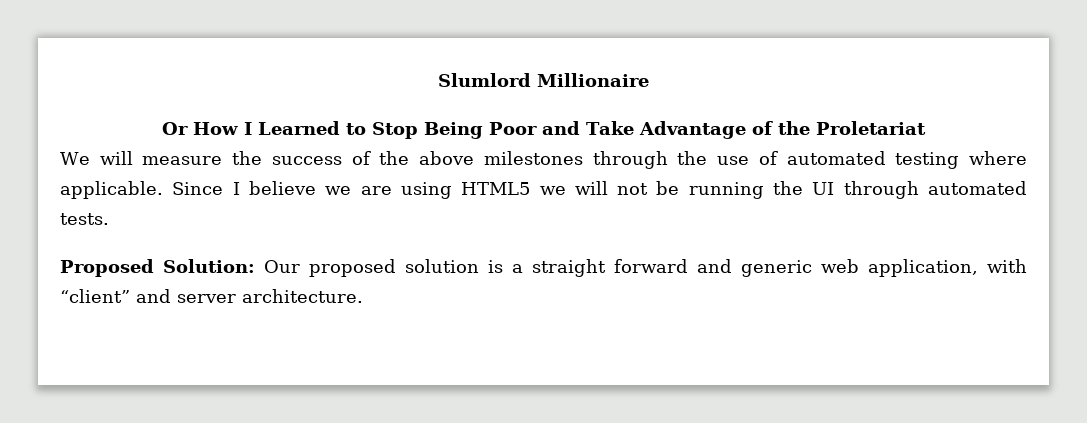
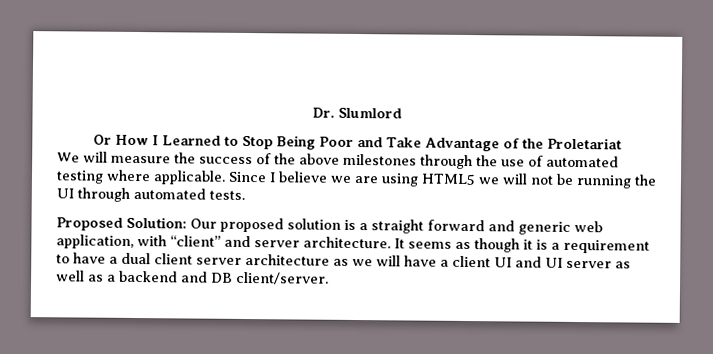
(438, 80) none -> [312,107,335,118] Dr.
[537,73,649,87] Millionaire -> (402, 113) none
(363, 296) none -> [394,238,650,254] [56,252,631,269] [56,270,329,285] It seems as though it is a requirement to have a dual client server architecture as we will have a client UI and UI server as well as a backend and DB client/server.

